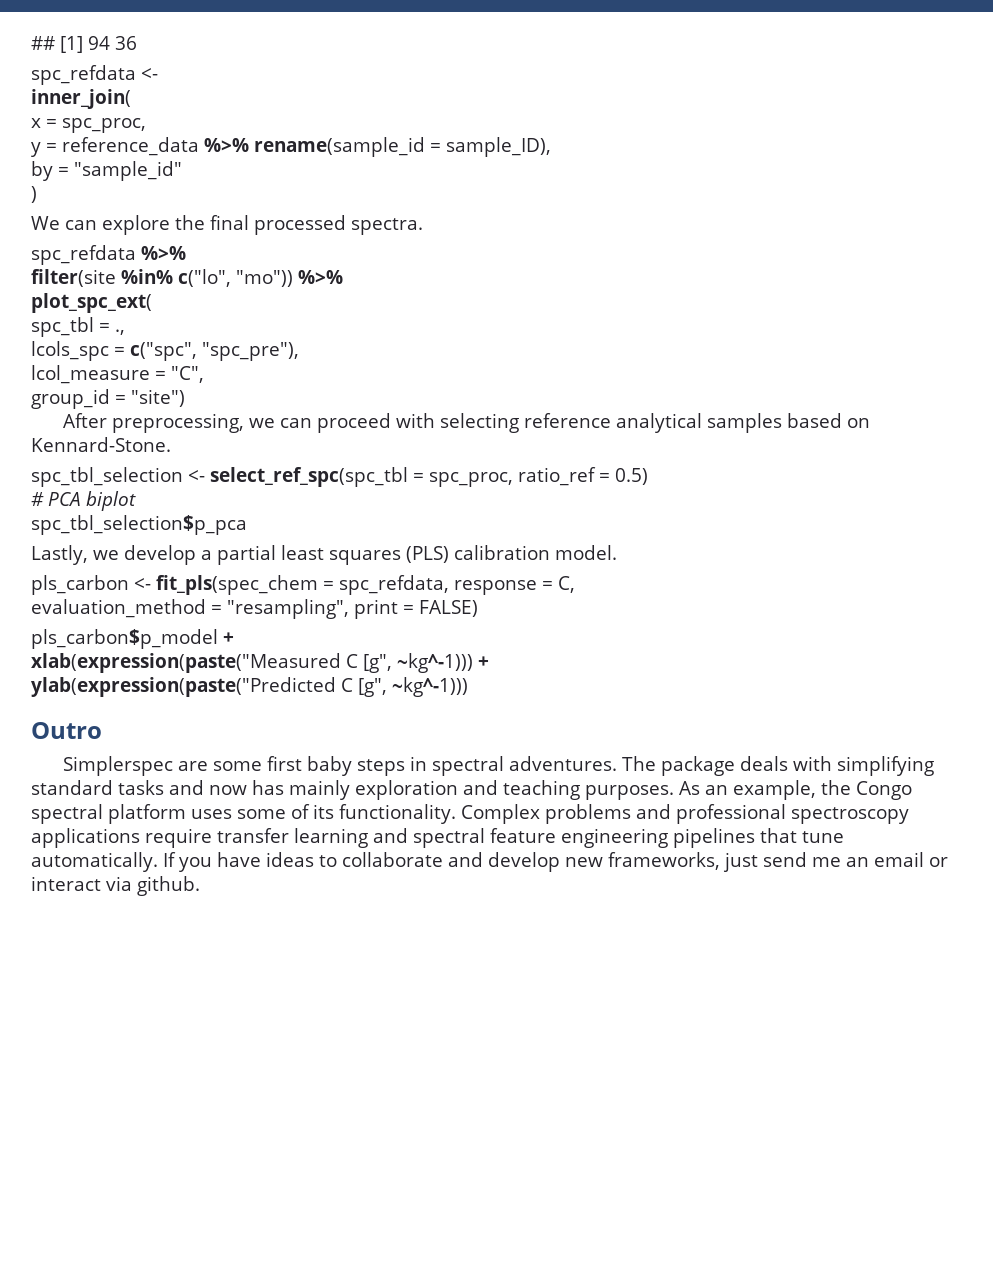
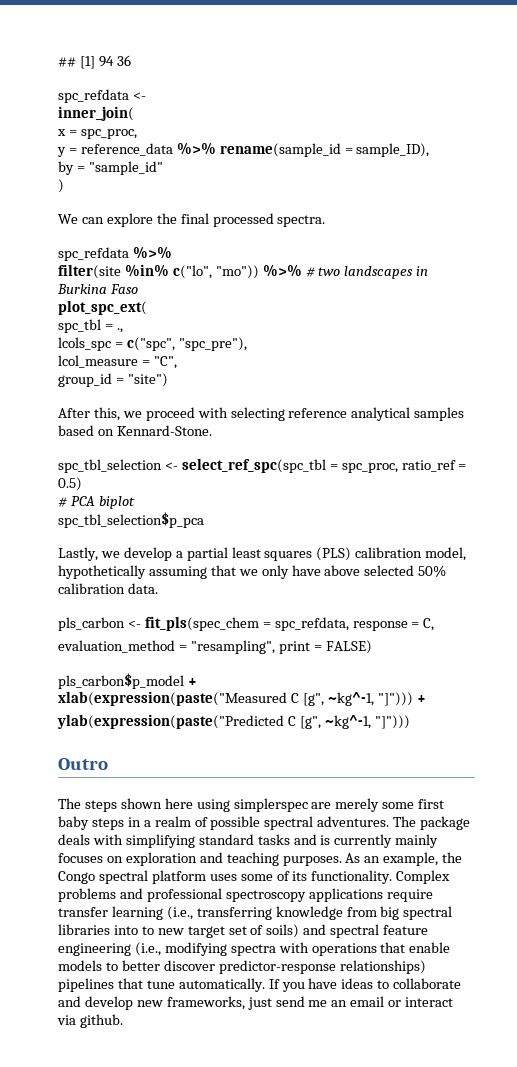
(343, 277) none -> [305,266,429,279] [57,284,138,294] # two landscapes in Burkina Faso
[112,413,313,433] preprocessing, we can -> [93,407,142,421] this, we
[554,545,617,560] model. -> [425,547,467,561] [58,565,447,579] [58,583,158,594] model, hypothetically assuming that we only have above selected 50% calibration data.
[397,653,473,673] ~kg^-1))) -> [327,692,413,706] ~kg^-1, "]")))
[392,677,468,697] ~kg^-1))) -> [324,715,410,729] ~kg^-1, "]")))
[63,756,209,776] Simplerspec are -> [58,798,380,812] The steps shown here using simplerspec are merely
(428, 763) none -> [143,816,261,830] a realm of possible
[209,780,350,800] now has mainly -> [320,834,439,848] [58,853,123,863] is currently mainly focuses on
[373,828,668,848] and spectral feature engineering -> [166,906,453,920] [58,924,429,938] [58,942,451,956] [58,960,426,974] (i.e., transferring knowledge from big spectral libraries into to new target set of soils) and spectral feature engineering (i.e., modifying spectra with operations that enable models to better discover predictor-response relationships)

